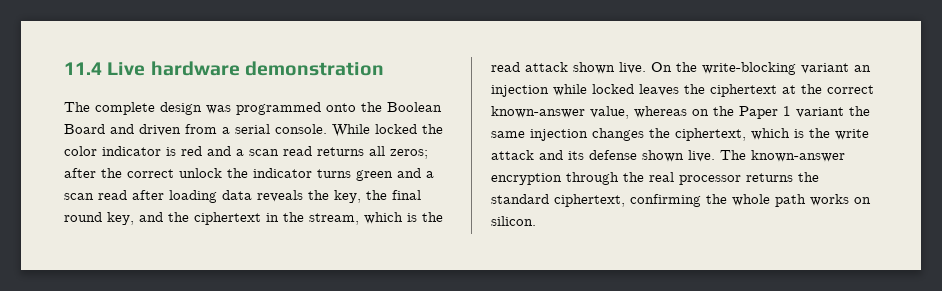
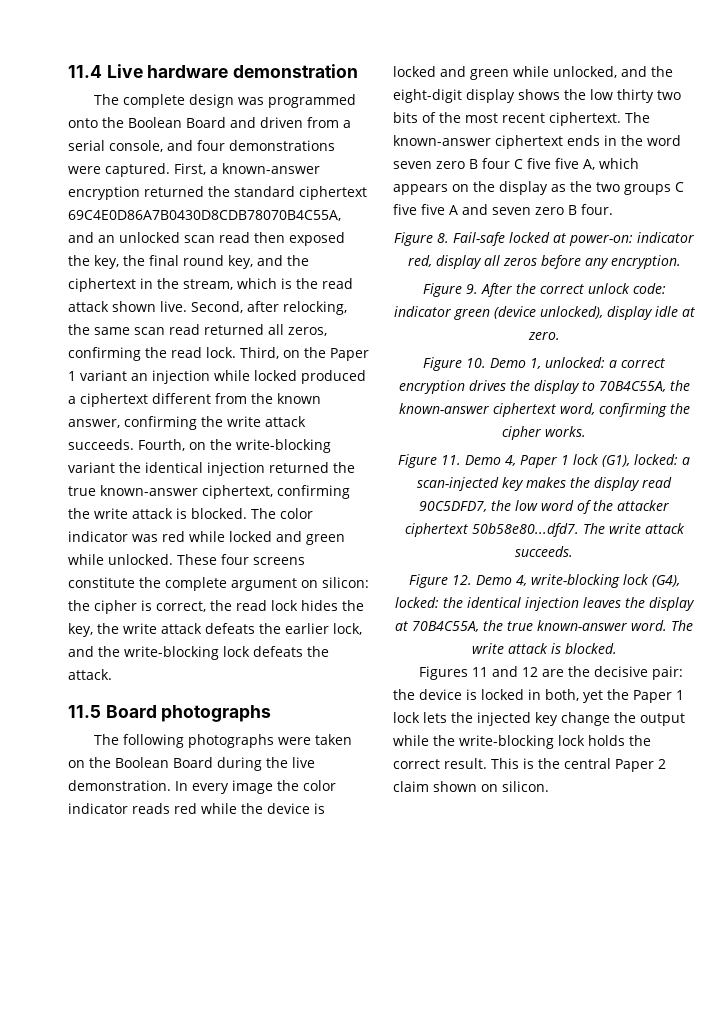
[275,124,443,137] [64,146,428,159] [64,168,434,181] [64,190,303,203] console. While locked the color indicator is red and a scan read returns all zeros; after the correct unlock the indicator turns green and a scan read after loading data reveals -> [109,140,335,152] [68,163,320,177] [68,186,367,200] [68,210,341,221] [68,232,345,246] console, and four demonstrations were captured. First, a known-answer encryption returned the standard ciphertext 69C4E0D86A7B0430D8CDB78070B4C55A, and an unlocked scan read then exposed
[651,62,796,75] On the write-blocking -> [191,301,347,315] [68,324,327,336] [68,347,369,361] [68,371,76,381] Second, after relocking, the same scan read returned all zeros, confirming the read lock. Third, on the Paper 1
[639,84,874,97] [491,106,870,119] [491,128,869,141] [491,150,845,162] [491,172,819,185] [491,194,849,207] leaves the ciphertext at the correct known-answer value, whereas on the Paper 1 variant the same injection changes the ciphertext, which is the write attack and its defense shown live. The known-answer encryption through the real processor returns the standard ciphertext, confirming the whole path works -> [301,370,366,384] [68,393,321,407] [68,416,306,430] [68,439,331,453] [68,462,355,476] [68,485,350,499] [68,508,313,519] [68,531,345,545] [68,554,305,565] [68,577,369,591] [68,600,364,614] [68,623,362,637] [68,646,329,660] [68,669,112,680] [68,705,272,722] [94,734,353,748] [68,757,315,771] [68,780,336,794] [68,803,325,814] [393,66,673,80] [393,89,681,103] [393,112,650,126] [393,135,681,149] [393,158,639,170] [393,181,684,195] [393,204,613,215] [394,232,694,246] [407,255,681,269] [422,283,666,297] [393,306,695,320] [527,332,560,340] [423,357,665,371] [398,380,690,394] [398,403,690,417] [502,426,586,440] [398,454,690,468] [417,477,672,491] [419,500,669,514] [404,523,685,537] [515,546,573,557] [408,574,680,588] [395,597,695,611] [395,620,693,632] [471,643,617,654] [419,666,684,680] [393,689,684,703] [393,712,685,726] [393,735,651,749] [393,758,666,772] [393,781,477,792] produced a ciphertext different from the known answer, confirming the write attack succeeds. Fourth, on the write-blocking variant the identical injection returned the true known-answer ciphertext, confirming the write attack is blocked. The color indicator was red while locked and green while unlocked. These four screens constitute the complete argument on silicon: the cipher is correct, the read lock hides the key, the write attack defeats the earlier lock, and the write-blocking lock defeats the attack. // 11.5 Board photographs // The following photographs were taken on the Boolean Board during the live demonstration. In every image the color indicator reads red while the device is locked and green while unlocked, and the eight-digit display shows the low thirty two bits of the most recent ciphertext. The known-answer ciphertext ends in the word seven zero B four C five five A, which appears on the display as the two groups C five five A and seven zero B four. // Figure 8. Fail-safe locked at power-on: indicator red, display all zeros before any encryption. // Figure 9. After the correct unlock code: indicator green (device unlocked), display idle at zero. // Figure 10. Demo 1, unlocked: a correct encryption drives the display to 70B4C55A, the known-answer ciphertext word, confirming the cipher works. // Figure 11. Demo 4, Paper 1 lock (G1), locked: a scan-injected key makes the display read 90C5DFD7, the low word of the attacker ciphertext 50b58e80...dfd7. The write attack succeeds. // Figure 12. Demo 4, write-blocking lock (G4), locked: the identical injection leaves the display at 70B4C55A, the true known-answer word. The write attack is blocked. // Figures 11 and 12 are the decisive pair: the device is locked in both, yet the Paper 1 lock lets the injected key change the output while the write-blocking lock holds the correct result. This is the central Paper 2 claim shown

